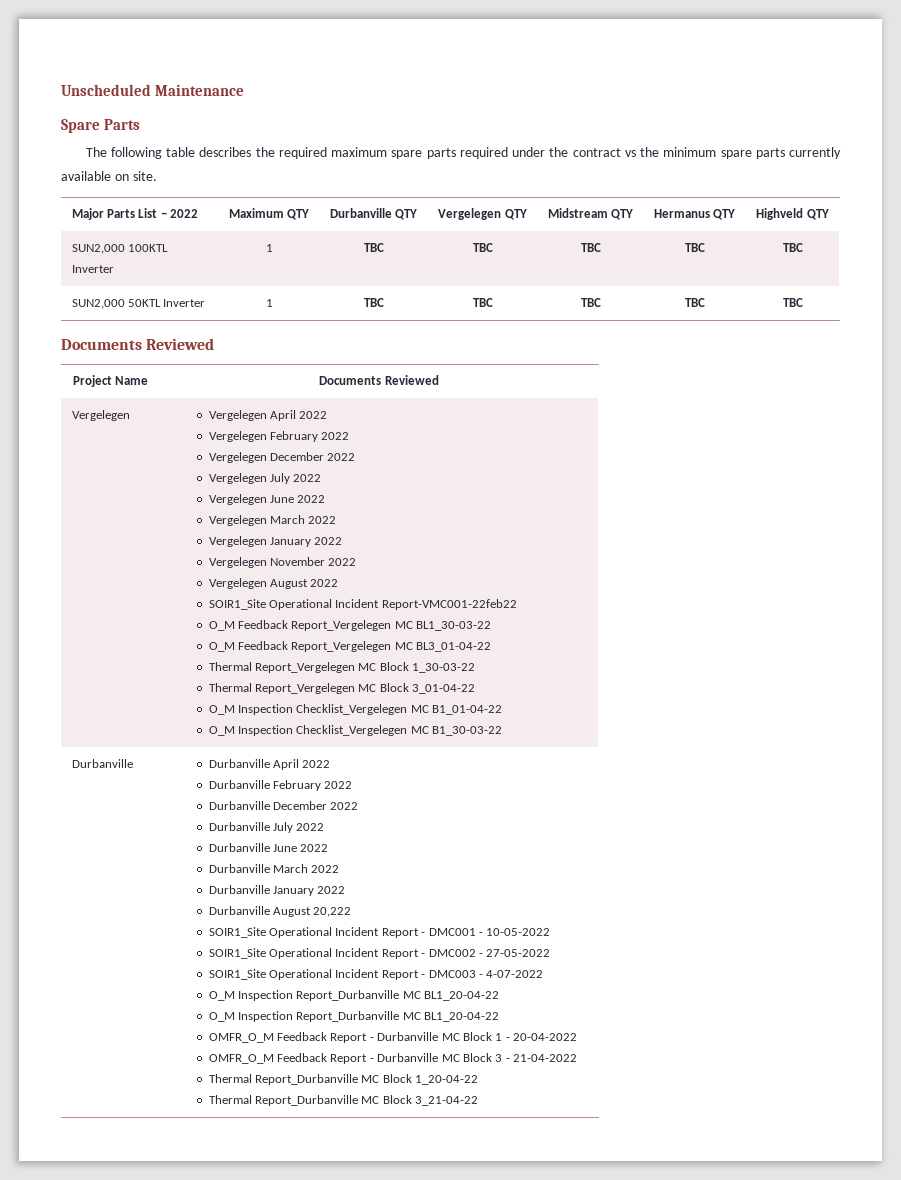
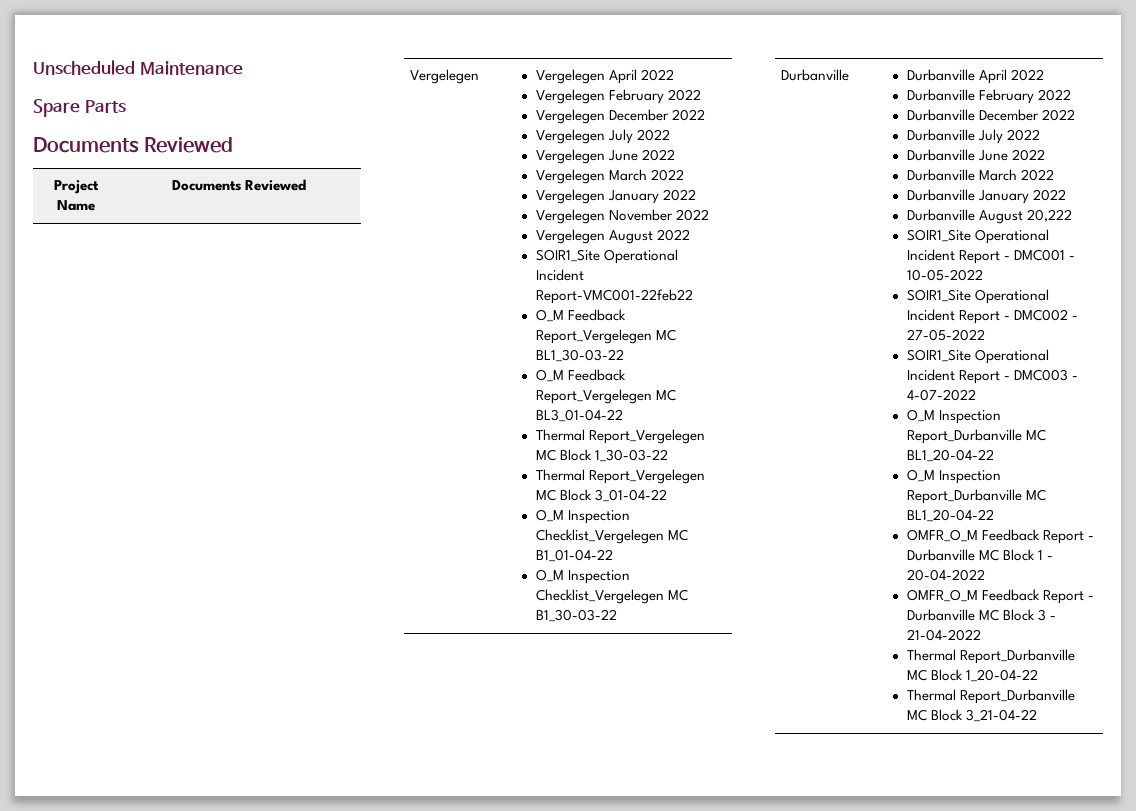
[85,147,842,159] [61,171,157,181] [71,208,199,220] [228,208,310,220] [329,208,418,220] [438,208,527,220] [547,208,634,220] [653,209,736,220] [756,208,829,220] [71,244,169,254] [71,265,114,273] [265,244,273,252] [363,243,384,252] [472,243,493,252] [580,243,601,252] [684,243,705,252] [782,243,803,252] [71,299,206,309] [265,299,273,307] [363,298,384,307] [472,298,493,307] [580,298,601,307] [684,298,705,307] [782,298,803,307] // The following table describes the required maximum spare parts required under the contract vs the minimum spare parts currently available on site. // Major Parts List – 2022 | Maximum QTY | Durbanville QTY | Vergelegen QTY | Midstream QTY | Hermanus QTY | Highveld QTY // SUN2,000 100KTL Inverter | 1 | TBC | TBC | TBC | TBC | TBC // SUN2,000 50KTL Inverter | 1 | TBC | TBC | TBC | TBC | TBC -> (126, 106) none

